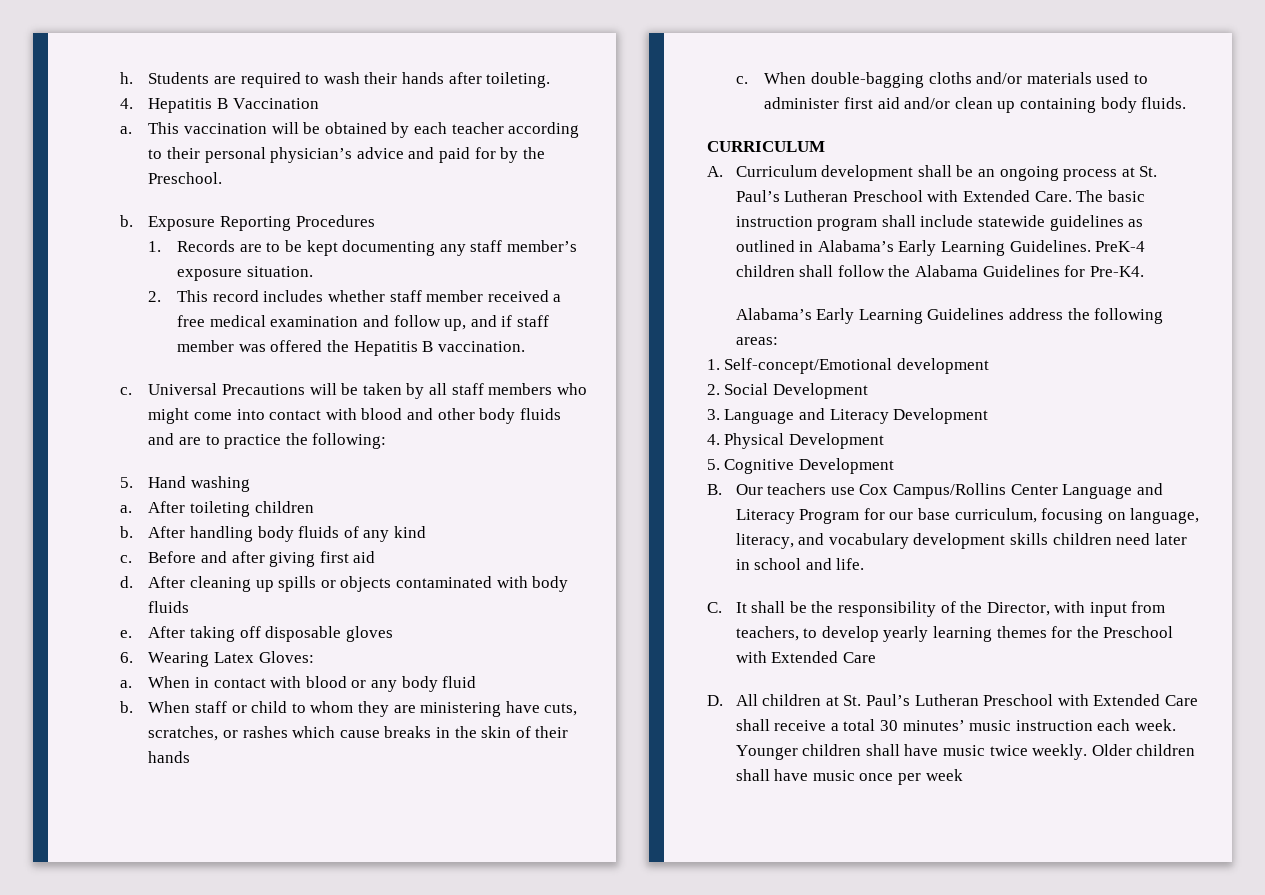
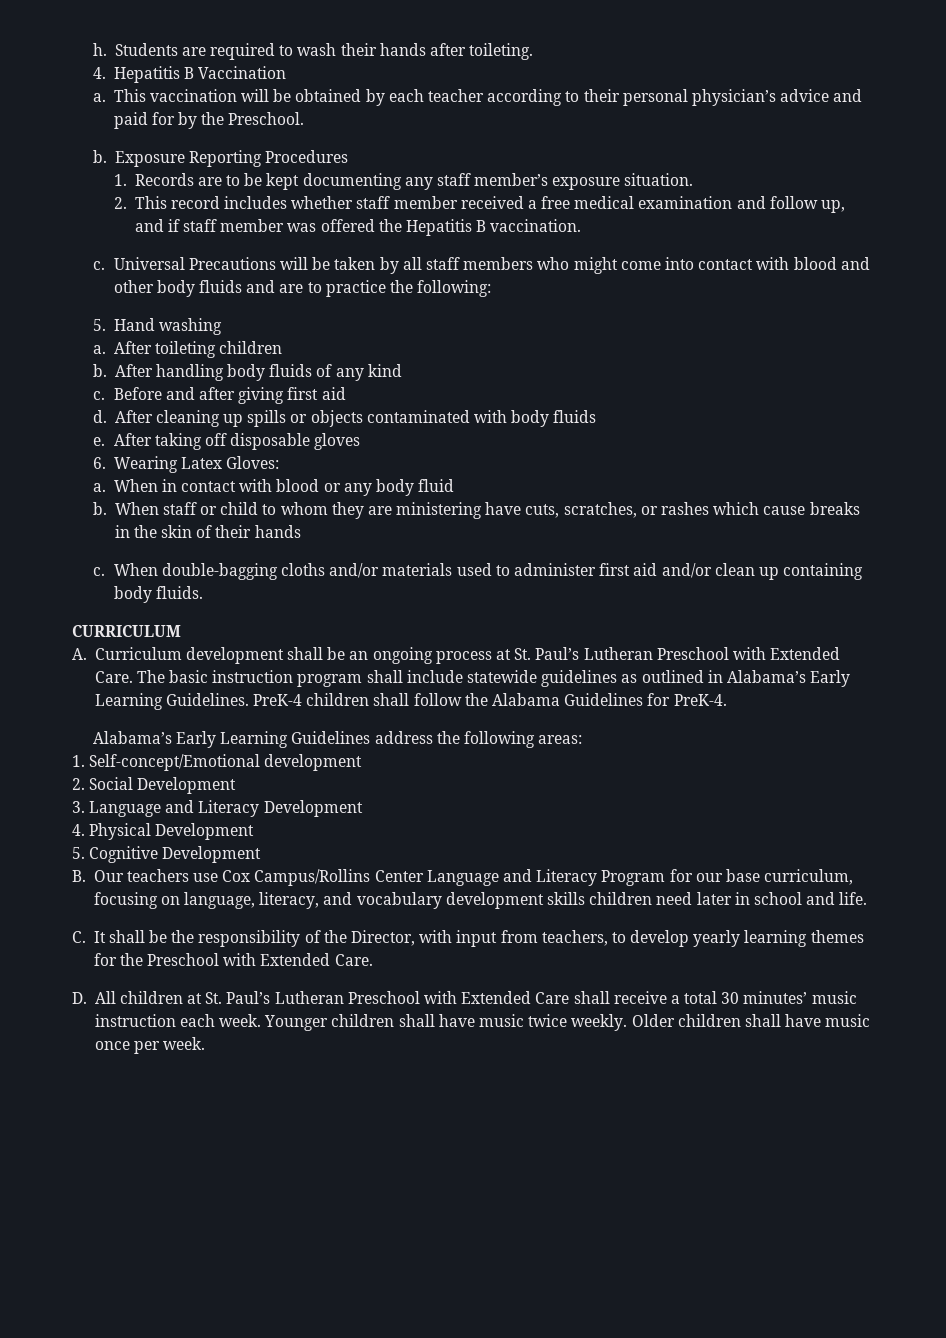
[1089,266,1144,277] Pre-K4. -> [673,694,727,706] PreK-4.
[842,652,876,663] Care -> [334,954,373,966] Care.
[925,769,963,781] week -> [163,1037,206,1050] week.

